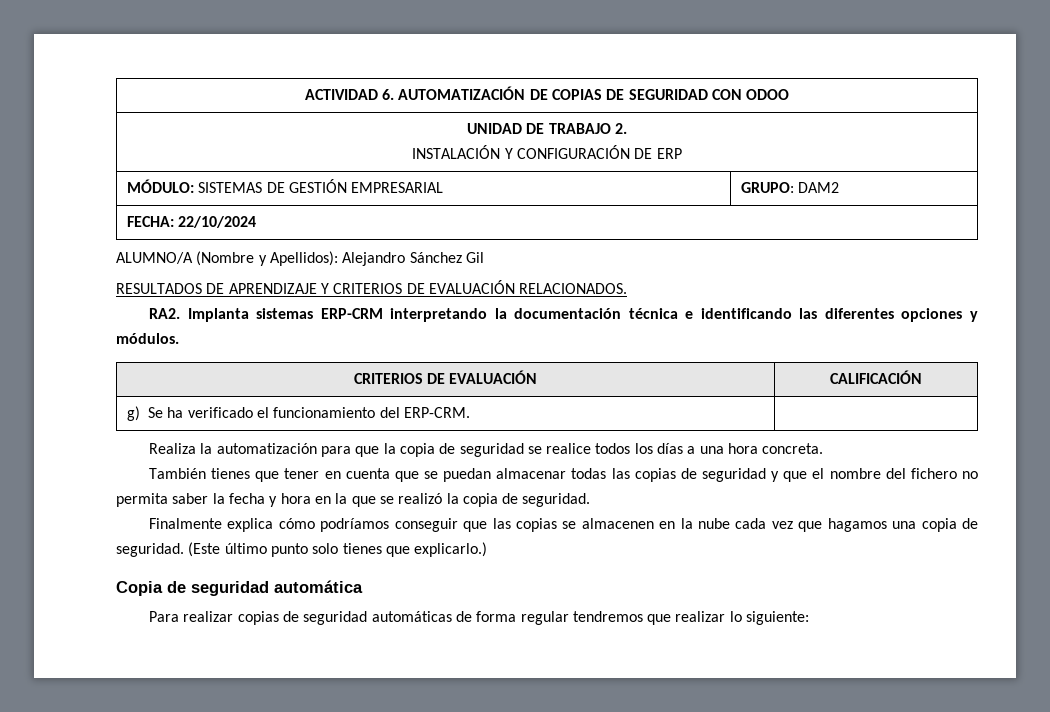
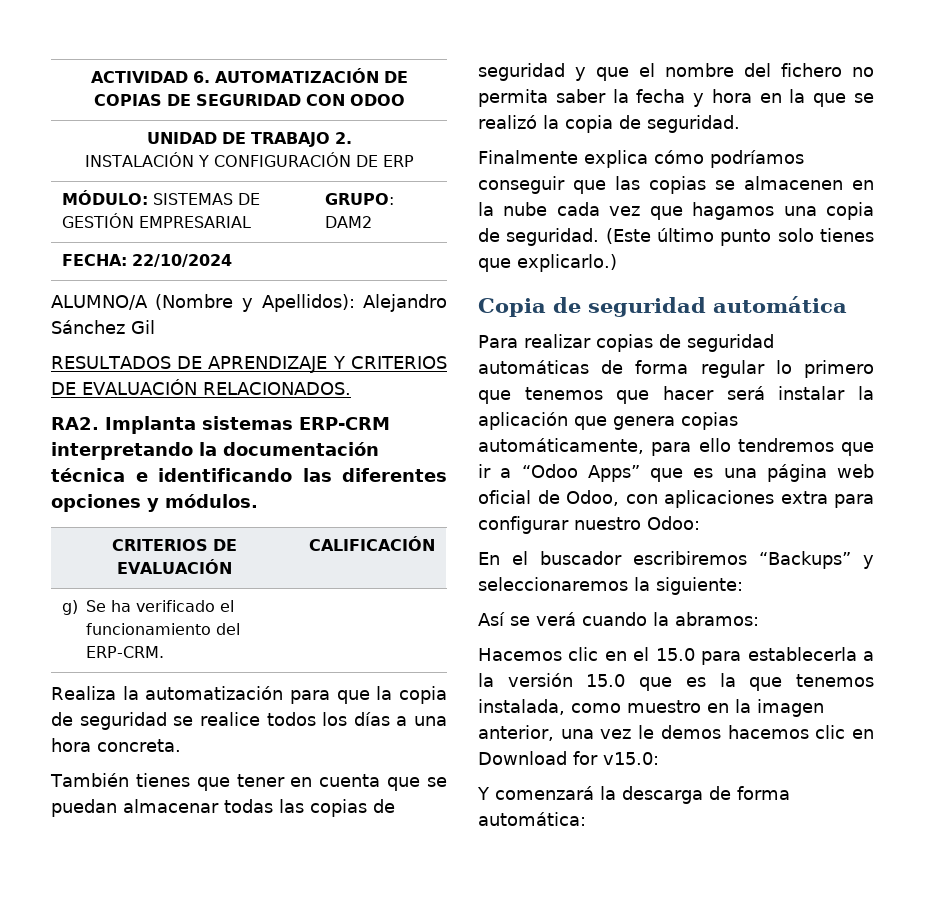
[572,611,810,625] tendremos que realizar lo siguiente: -> [775,360,874,378] [478,386,874,404] [478,412,738,430] [478,438,874,456] [478,464,874,482] [478,490,874,508] [478,516,700,534] [478,551,874,569] [478,577,743,595] [478,612,759,626] [478,647,874,665] [478,673,874,691] [478,699,824,717] [478,725,874,741] [478,751,659,765] [477,786,790,804] [478,812,586,826] lo primero que tenemos que hacer será instalar la aplicación que genera copias automáticamente, para ello tendremos que ir a “Odoo Apps” que es una página web oficial de Odoo, con aplicaciones extra para configurar nuestro Odoo: // En el buscador escribiremos “Backups” y seleccionaremos la siguiente: // Así se verá cuando la abramos: // Hacemos clic en el 15.0 para establecerla a la versión 15.0 que es la que tenemos instalada, como muestro en la imagen anterior, una vez le demos hacemos clic en Download for v15.0: // Y comenzará la descarga de forma automática:

